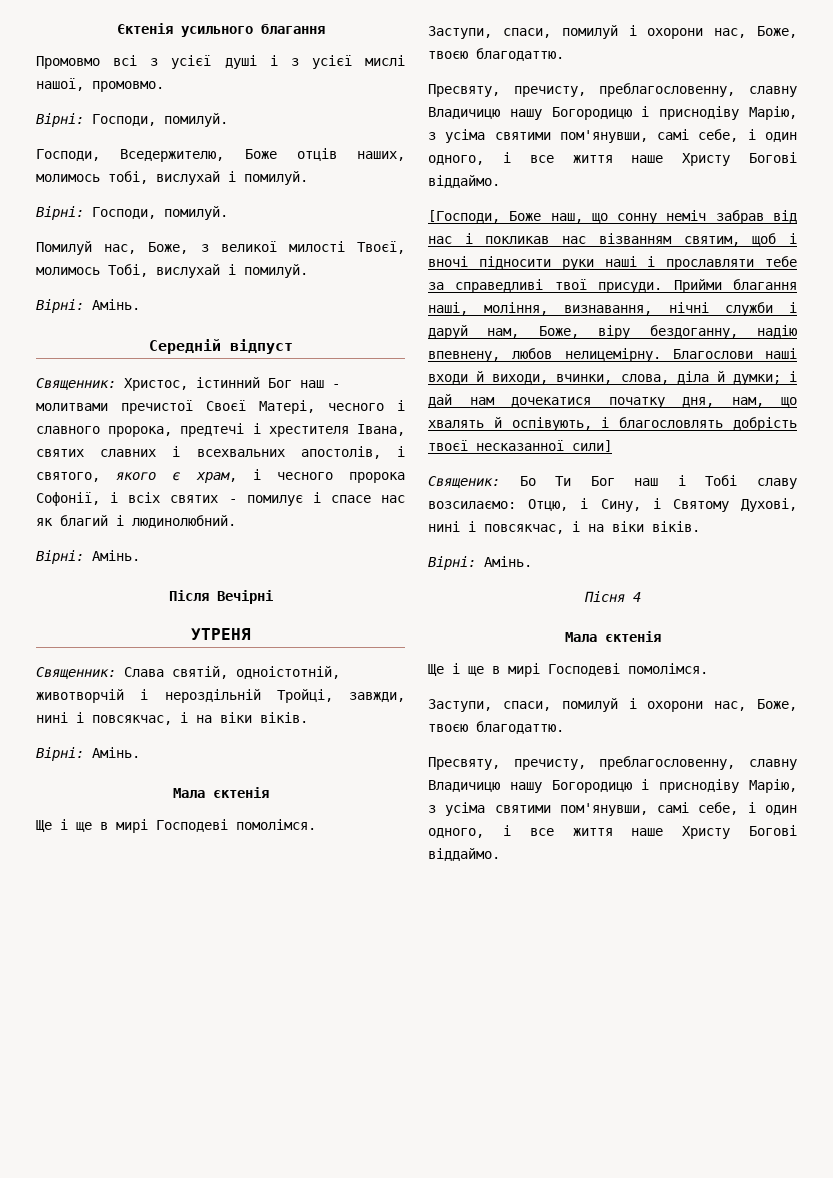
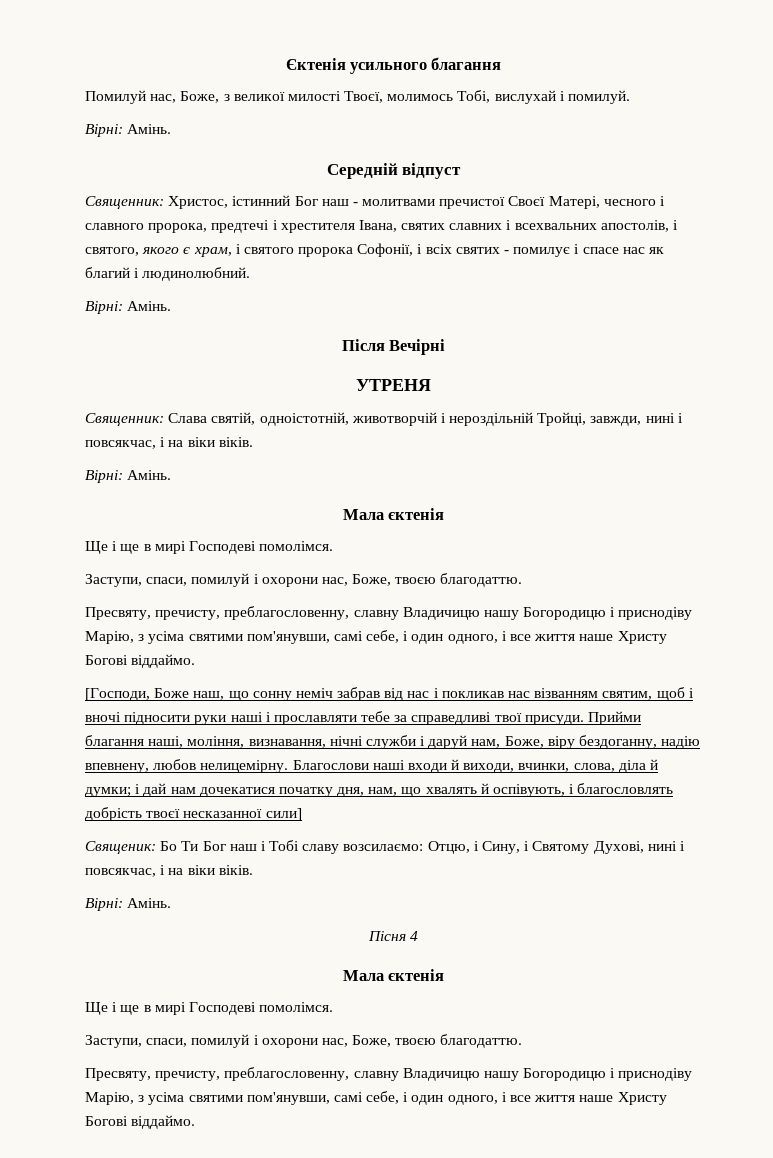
[36,55,405,69] [36,78,164,92] [36,113,228,127] [36,148,405,162] [36,171,308,185] [36,206,228,220] // Промовмо всі з усієї душі і з усієї мислі нашої, промовмо. // Вірні: Господи, помилуй. // Господи, Вседержителю, Боже отців наших, молимось тобі, вислухай і помилуй. // Вірні: Господи, помилуй. -> (502, 63) none
[276,472,333,480] чесного -> [243,247,294,254] святого

